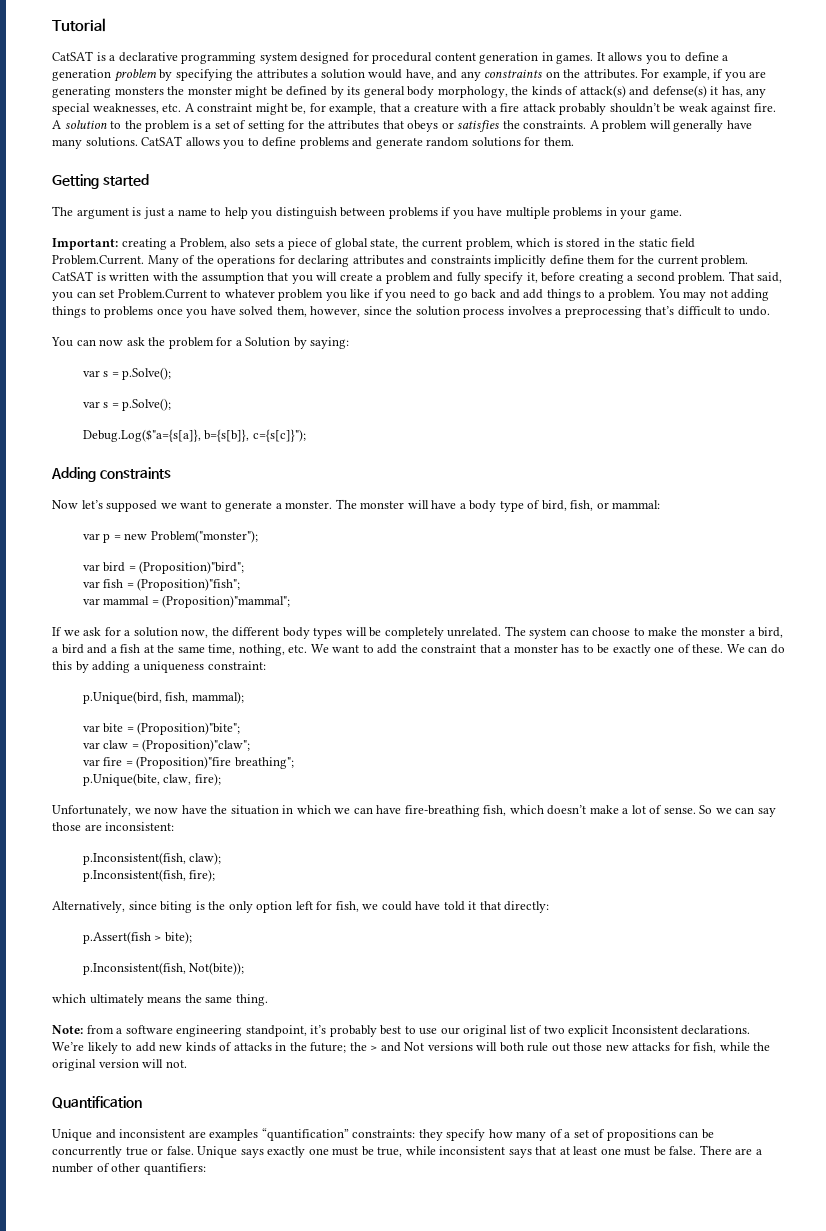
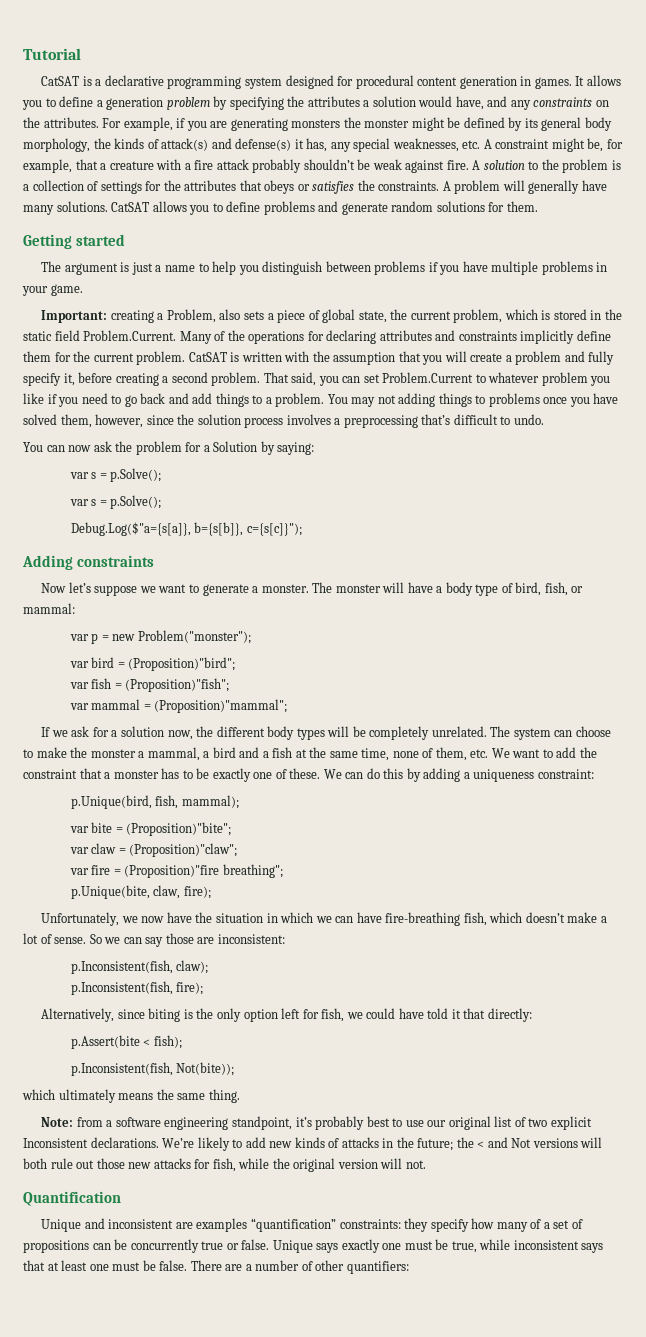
[214,120,285,132] set of setting -> [32,180,142,194] collection of settings
[106,500,158,512] supposed -> [94,585,138,596] suppose
[758,627,784,638] bird, -> [147,747,200,761] mammal,
[238,644,285,656] nothing, -> [392,747,467,761] none of them,
[82,931,192,944] p.Assert(fish > bite); -> [70,1035,182,1049] p.Assert(bite < fish);
[370,1045,378,1051] > -> [477,1141,485,1148] <

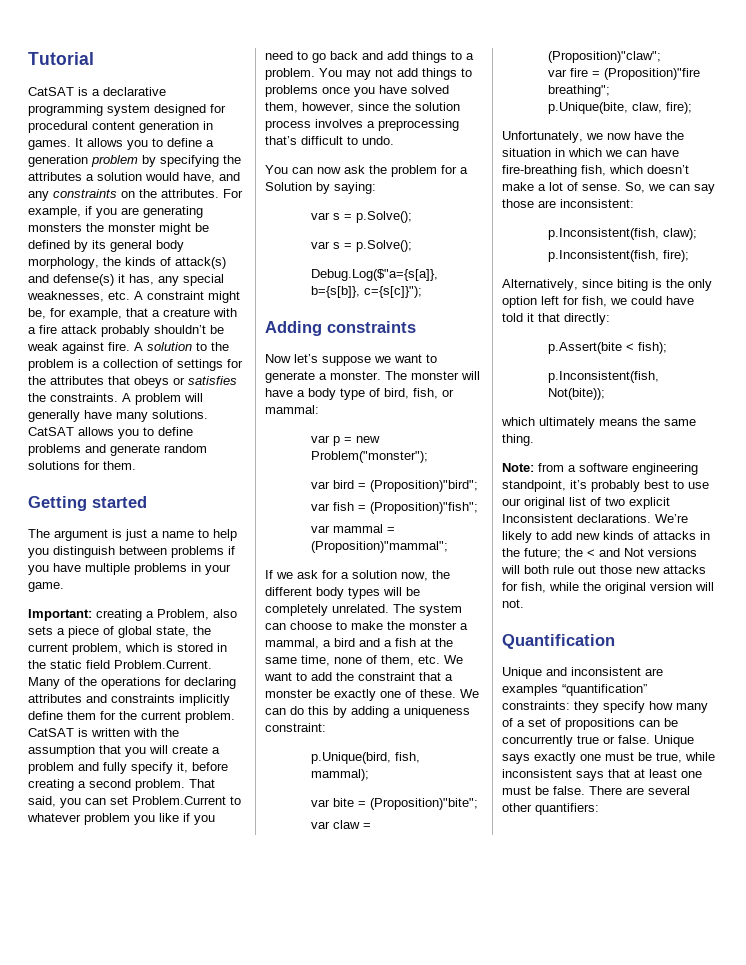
[398,393,436,407] adding -> [397,68,418,77] add
[161,768,193,779] has to -> (313, 693) none
[89,934,102,944] So -> [625,182,645,193] So,
[245,1260,313,1271] a number of -> [648,786,690,795] several

